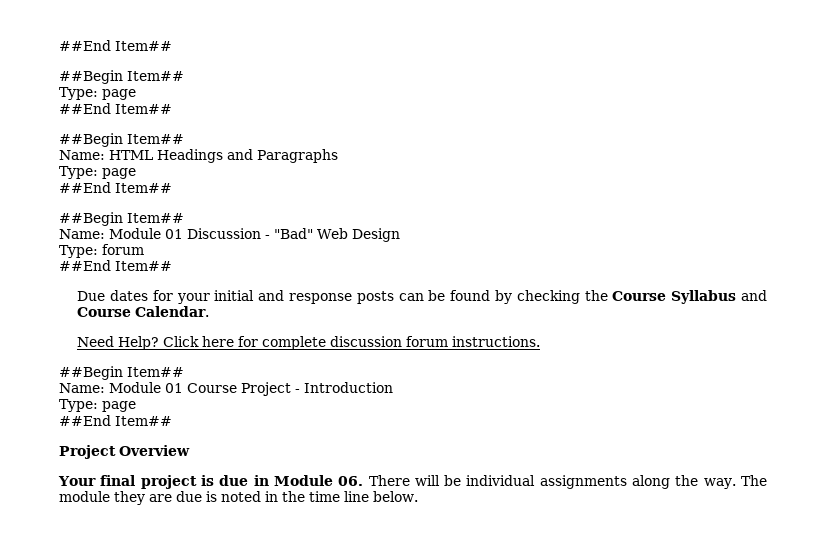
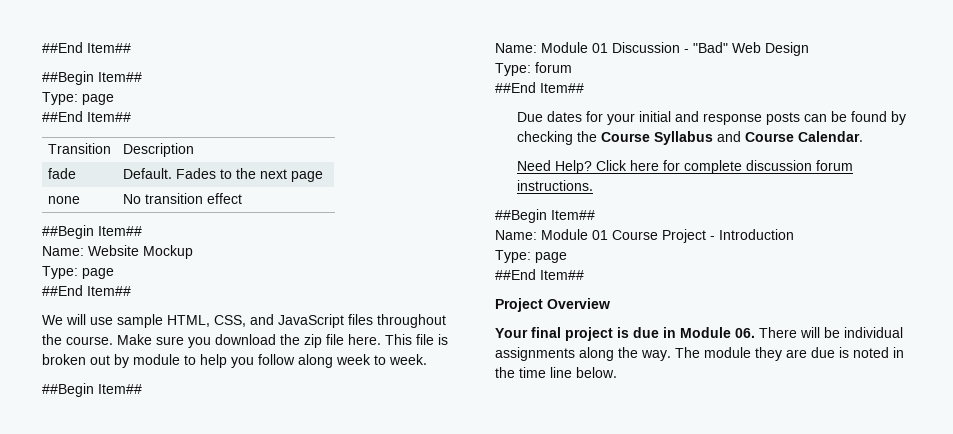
[59,133,184,147] [59,149,338,163] [59,166,136,179] [59,182,172,193] // ##Begin Item## // Name: HTML Headings and Paragraphs // Type: page // ##End Item## -> [47,143,111,154] [122,143,194,157] [47,168,76,179] [122,168,323,182] [47,196,80,204] [122,193,242,204] [42,225,142,239] [42,245,193,259] [42,266,114,279] [42,285,131,296] [42,314,446,328] [42,334,448,348] [42,354,427,368] // Transition | Description // fade | Default. Fades to the next page // none | No transition effect // ##Begin Item## // Name: Website Mockup // Type: page // ##End Item## // We will use sample HTML, CSS, and JavaScript files throughout the course. Make sure you download the zip file here. This file is broken out by module to help you follow along week to week.

